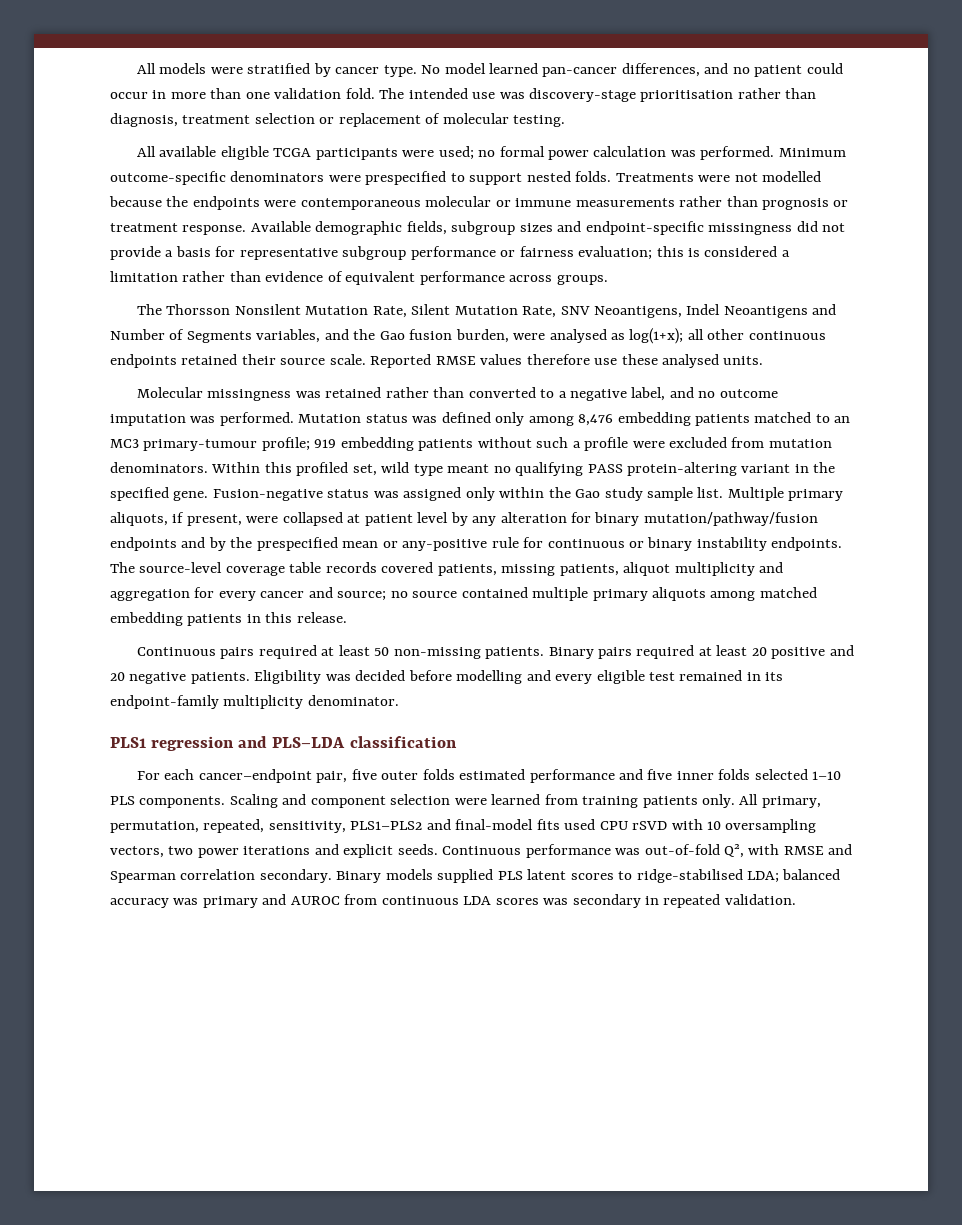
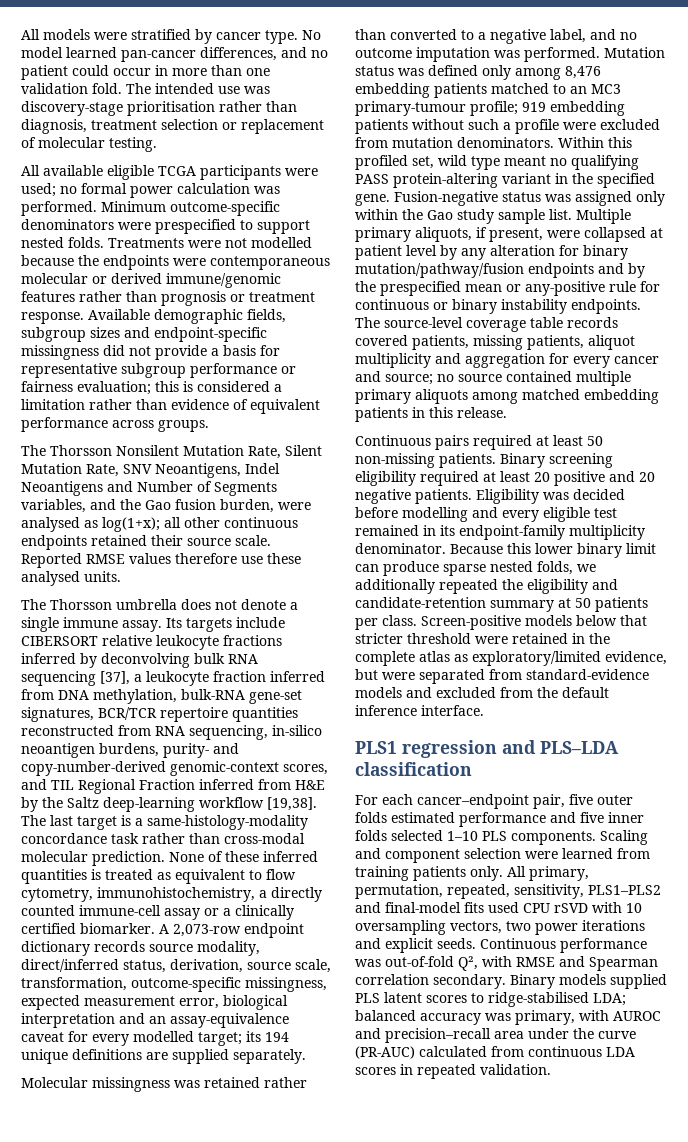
[515,198,675,207] immune measurements -> [111,273,281,288] [21,291,75,302] derived immune/genomic features
(764, 360) none -> [21,599,298,610] [21,617,285,632] [21,635,282,650] [21,653,258,668] [21,671,325,686] [21,689,302,704] [21,707,298,722] [21,725,322,740] [21,743,239,758] [21,761,328,776] [21,779,325,794] [21,797,317,812] [21,815,308,830] [21,833,305,844] [21,851,318,866] [21,869,296,884] [21,887,322,902] [21,905,294,920] [21,923,304,938] [21,941,260,956] [21,959,331,973] [21,977,327,992] [21,995,288,1010] [21,1013,289,1028] [21,1031,289,1046] [21,1049,306,1064] // The Thorsson umbrella does not denote a single immune assay. Its targets include CIBERSORT relative leukocyte fractions inferred by deconvolving bulk RNA sequencing [37], a leukocyte fraction inferred from DNA methylation, bulk-RNA gene-set signatures, BCR/TCR repertoire quantities reconstructed from RNA sequencing, in-silico neoantigen burdens, purity- and copy-number-derived genomic-context scores, and TIL Regional Fraction inferred from H&E by the Saltz deep-learning workflow [19,38]. The last target is a same-histology-modality concordance task rather than cross-modal molecular prediction. None of these inferred quantities is treated as equivalent to flow cytometry, immunohistochemistry, a directly counted immune-cell assay or a clinically certified biomarker. A 2,073-row endpoint dictionary records source modality, direct/inferred status, derivation, source scale, transformation, outcome-specific missingness, expected measurement error, biological interpretation and an assay-equivalence caveat for every modelled target; its 194 unique definitions are supplied separately.
[597,647,632,659] pairs -> [549,453,613,468] [355,471,416,486] screening eligibility
(399, 700) none -> [450,543,656,558] [355,561,596,576] [355,579,618,594] [355,597,648,612] [355,615,647,630] [355,633,610,644] [355,651,667,666] [355,669,649,684] [355,687,609,698] [355,705,484,716] Because this lower binary limit can produce sparse nested folds, we additionally repeated the eligibility and candidate-retention summary at 50 patients per class. Screen-positive models below that stricter threshold were retained in the complete atlas as exploratory/limited evidence, but were separated from standard-evidence models and excluded from the default inference interface.
[202,894,340,908] primary and AUROC -> [515,1010,661,1025] [355,1028,636,1043] [355,1046,487,1059] primary, with AUROC and precision–recall area under the curve (PR-AUC) calculated
[543,894,641,908] was secondary -> (396, 1071) none

